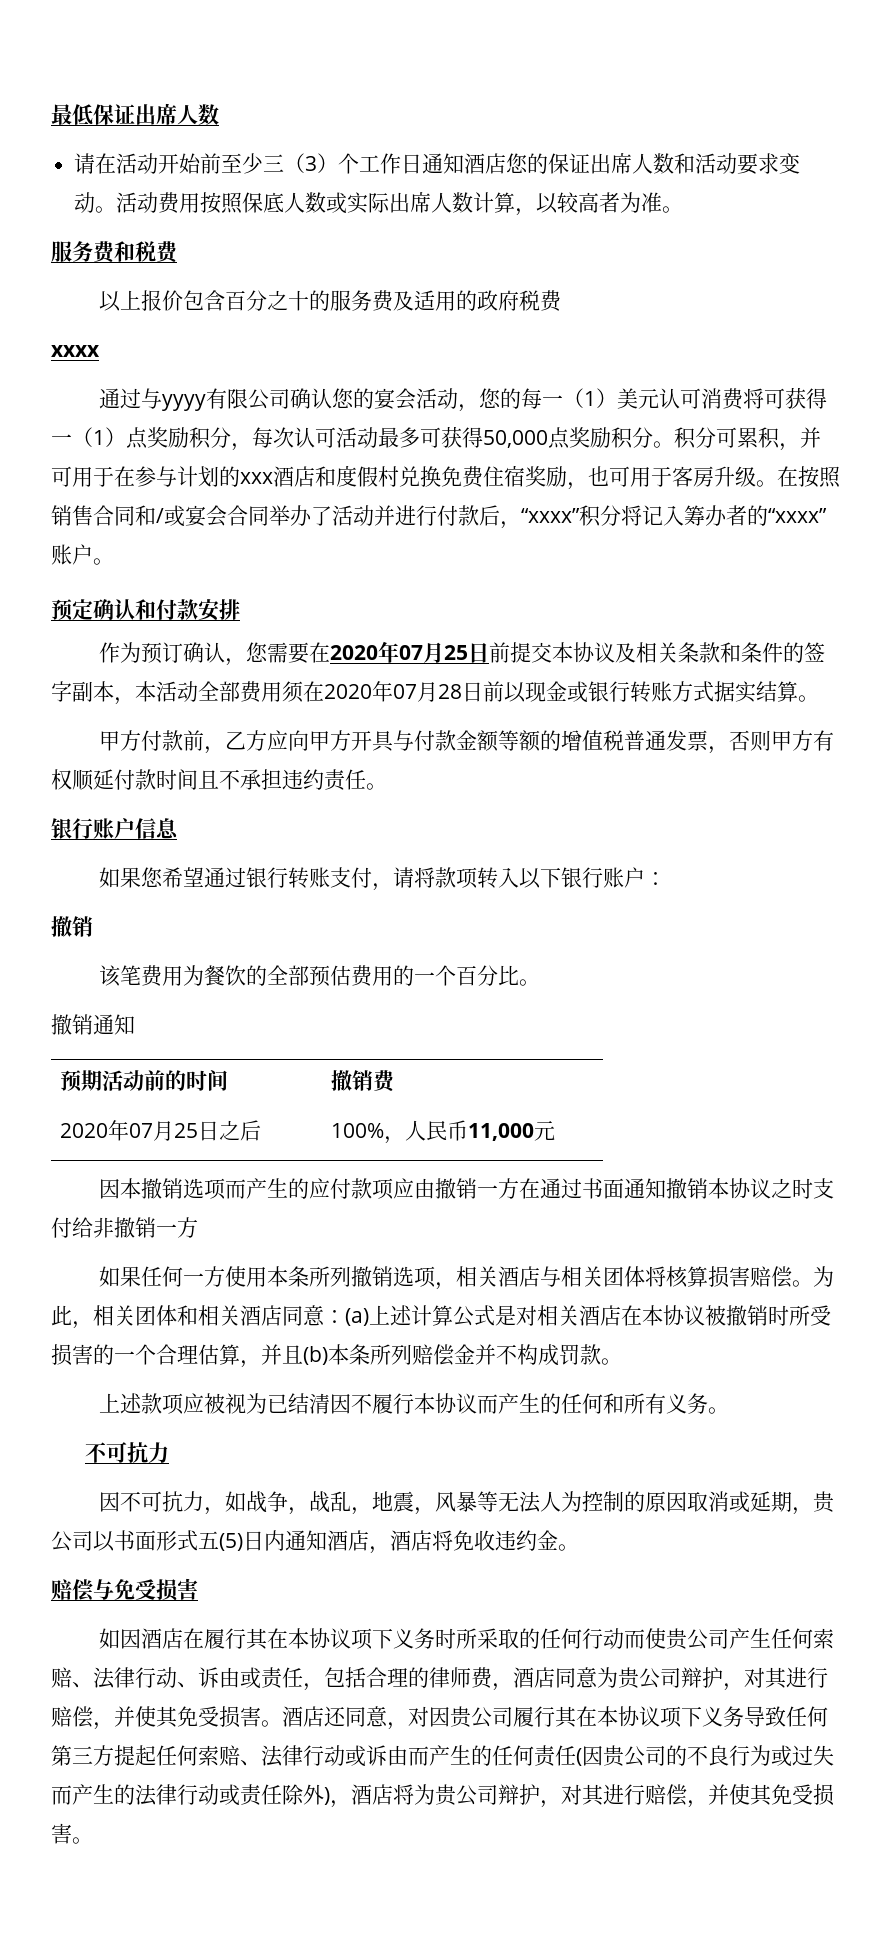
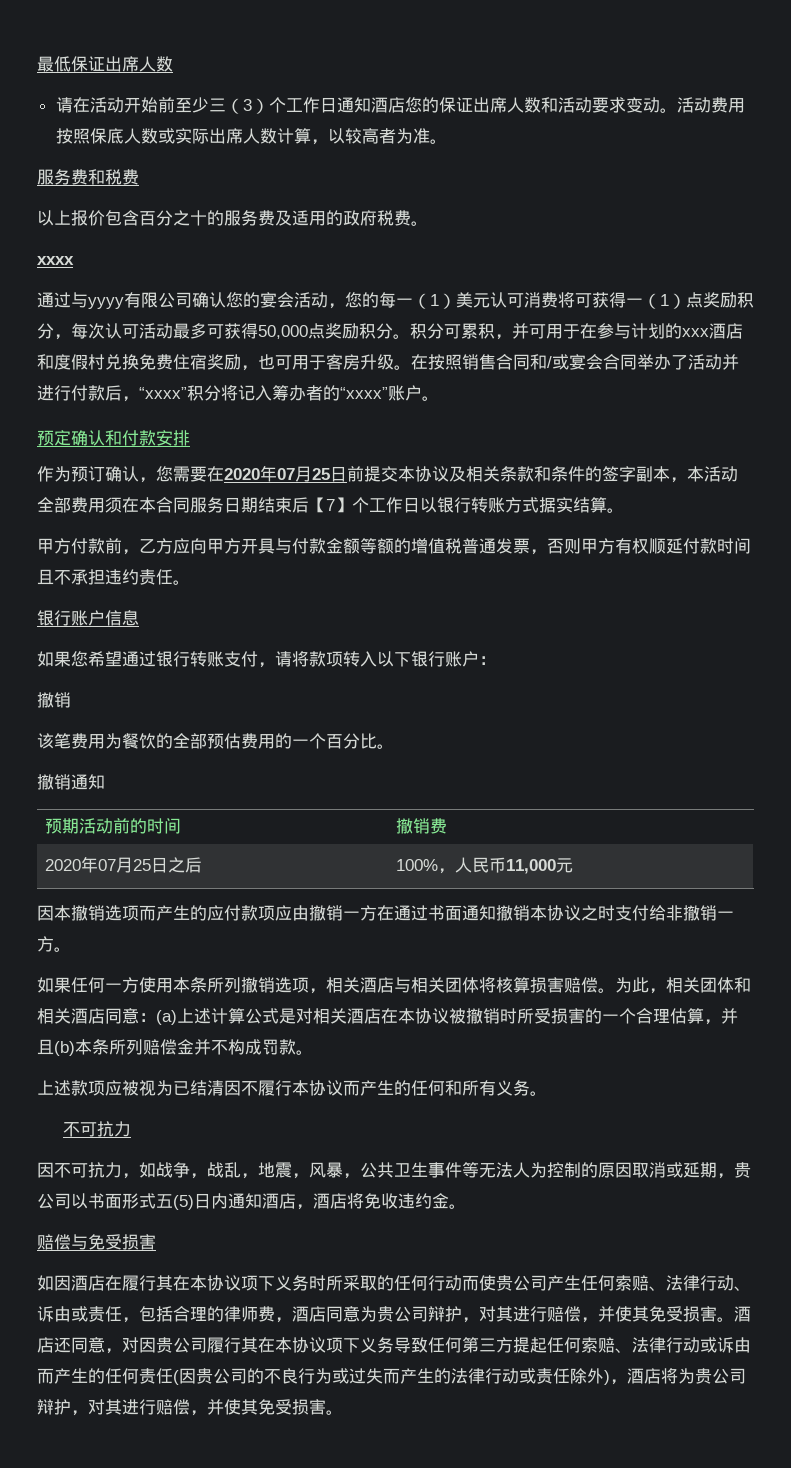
(563, 301) none -> [411,221,428,226] 。
[324,681,588,703] 2020年07月28日前以现金或 -> [139,497,437,513] 本合同服务日期结束后【7】个工作日以
(198, 1227) none -> [54,947,71,952] 。
(478, 1501) none -> [343,1162,462,1179] ，公共卫生事件

